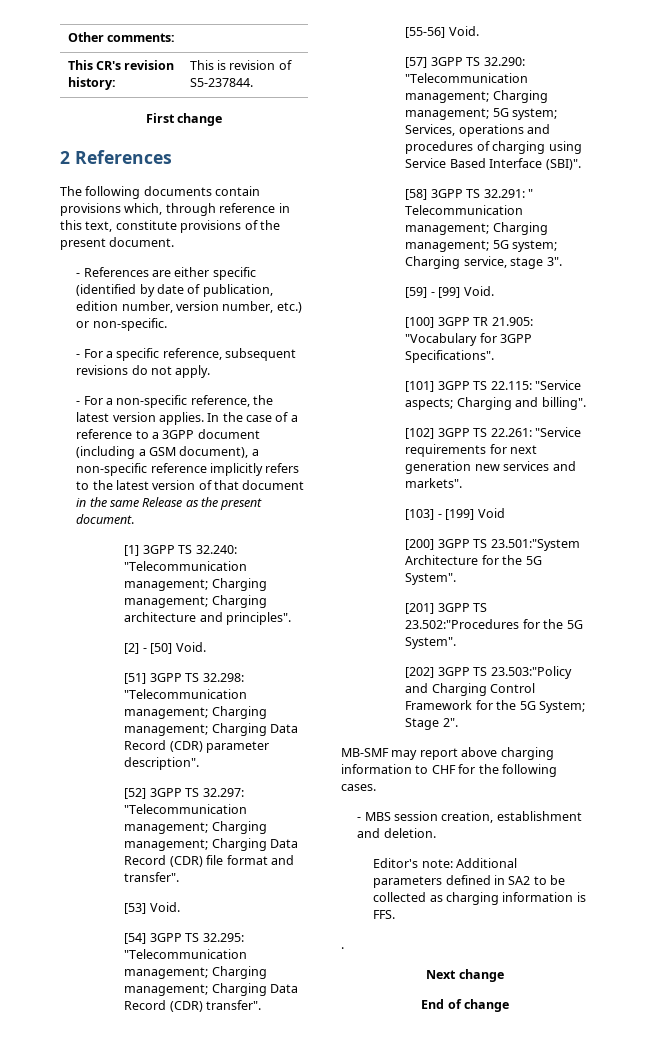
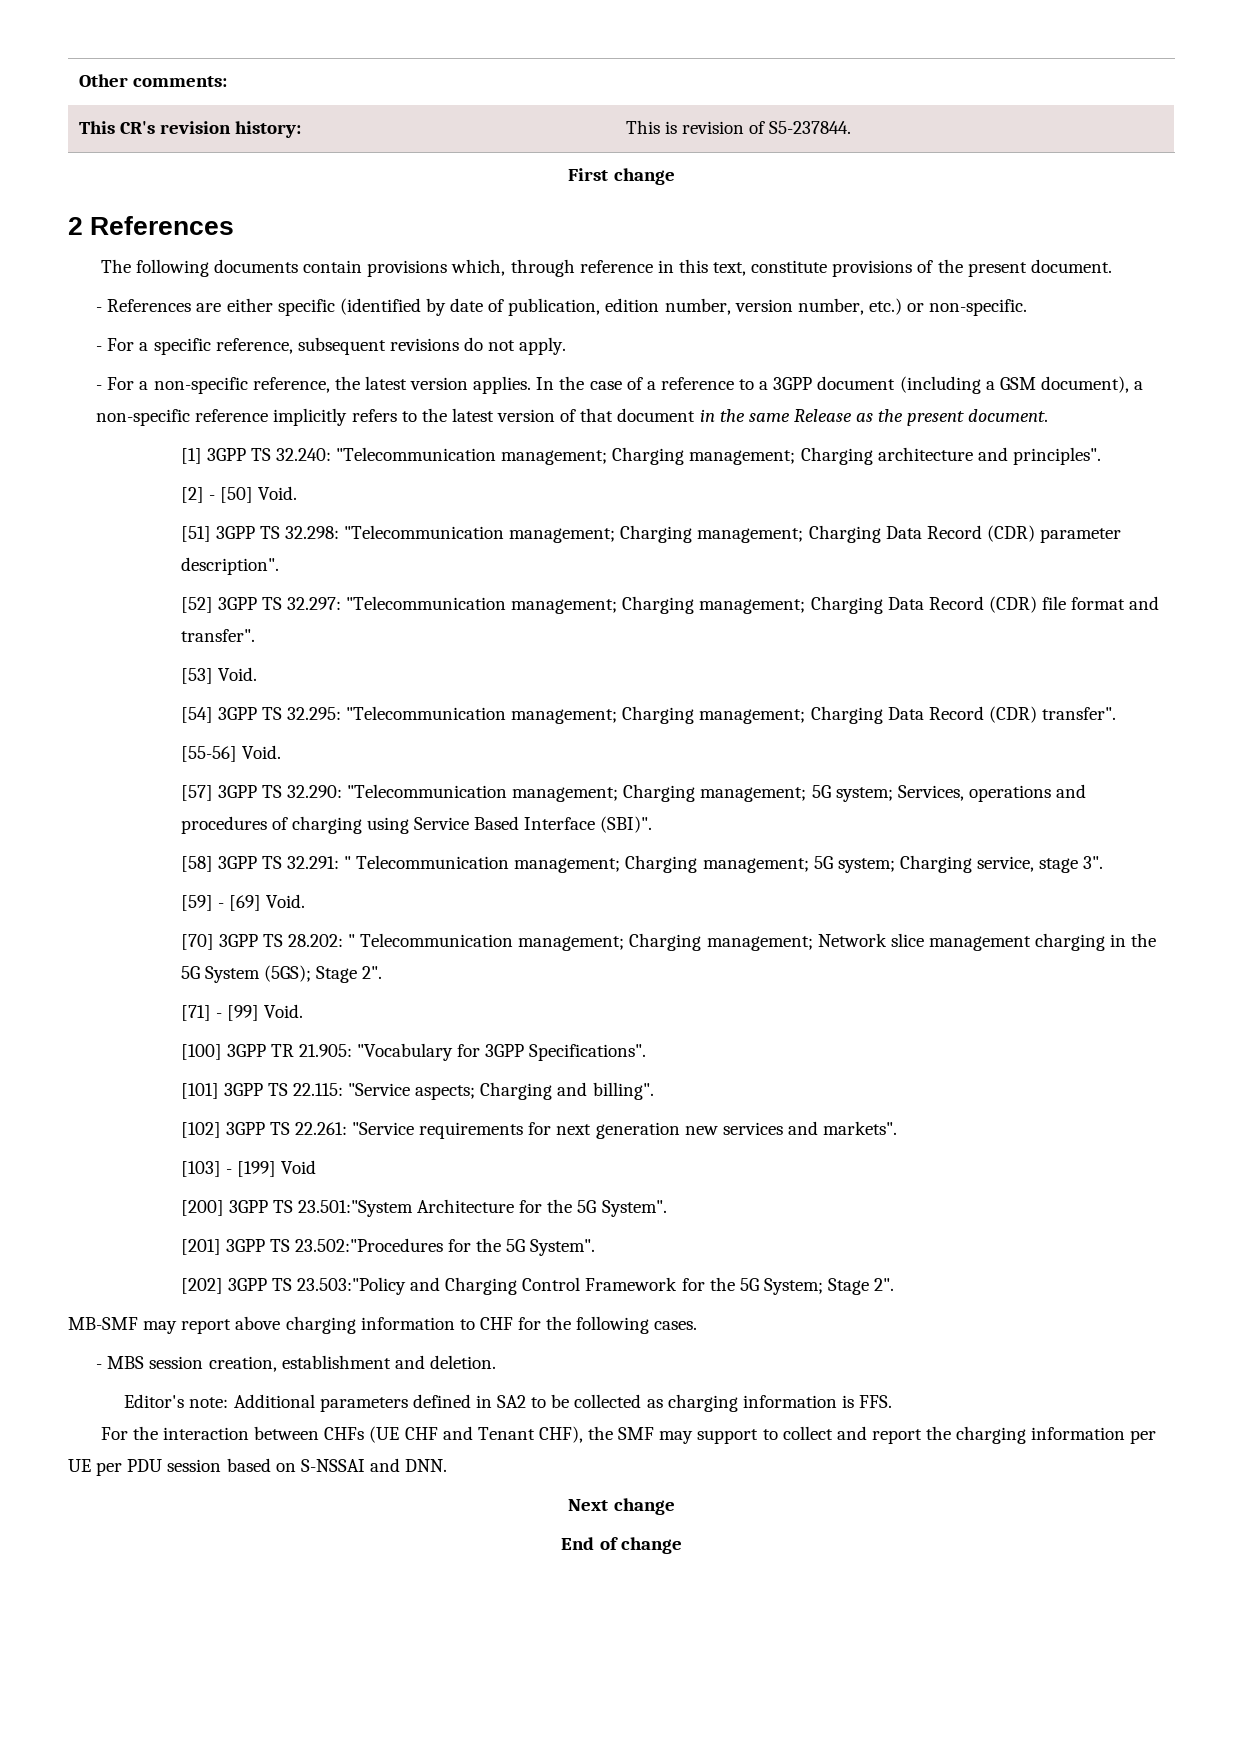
(435, 294) none -> [228,894,305,911] [180,933,1157,951] [180,965,383,983] [180,1005,222,1021] [69] Void. // [70] 3GPP TS 28.202: " Telecommunication management; Charging management; Network slice management charging in the 5G System (5GS); Stage 2". // [71] -
[341,947,344,949] . -> [100,1426,1157,1444] [68,1458,448,1476] For the interaction between CHFs (UE CHF and Tenant CHF), the SMF may support to collect and report the charging information per UE per PDU session based on S-NSSAI and DNN.

